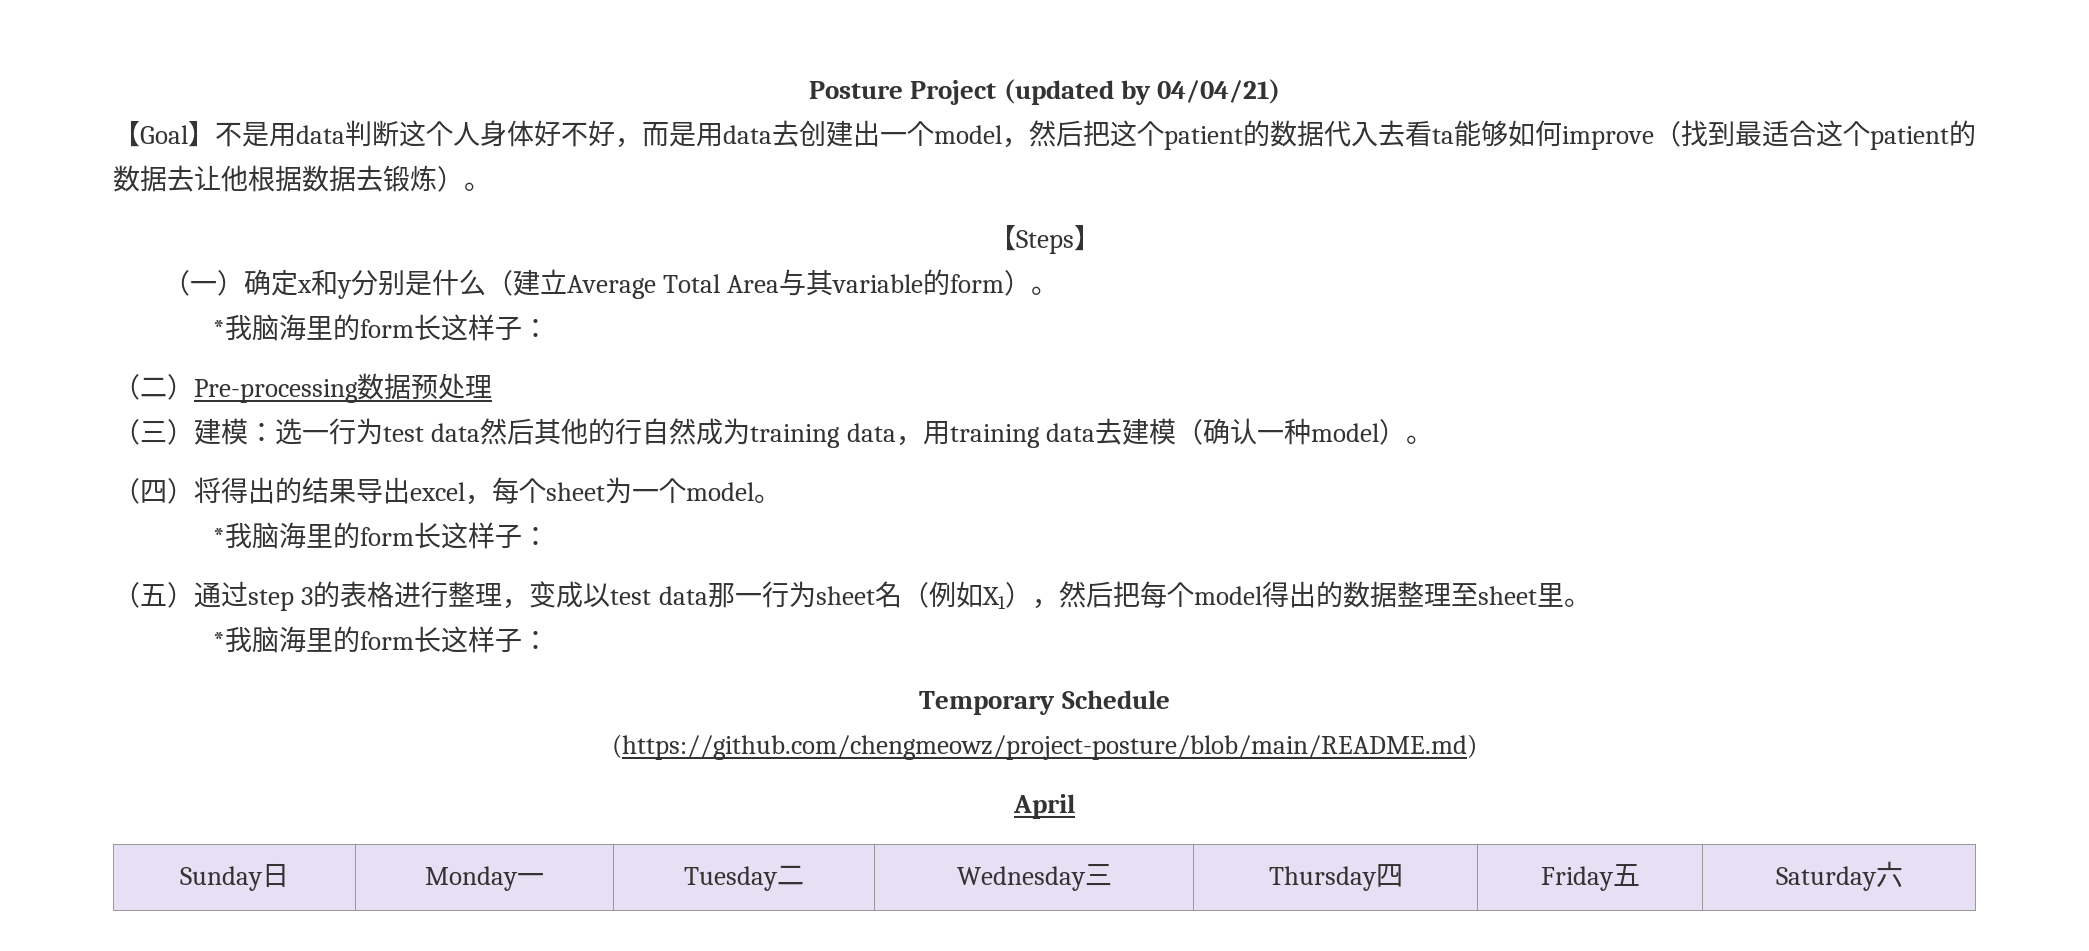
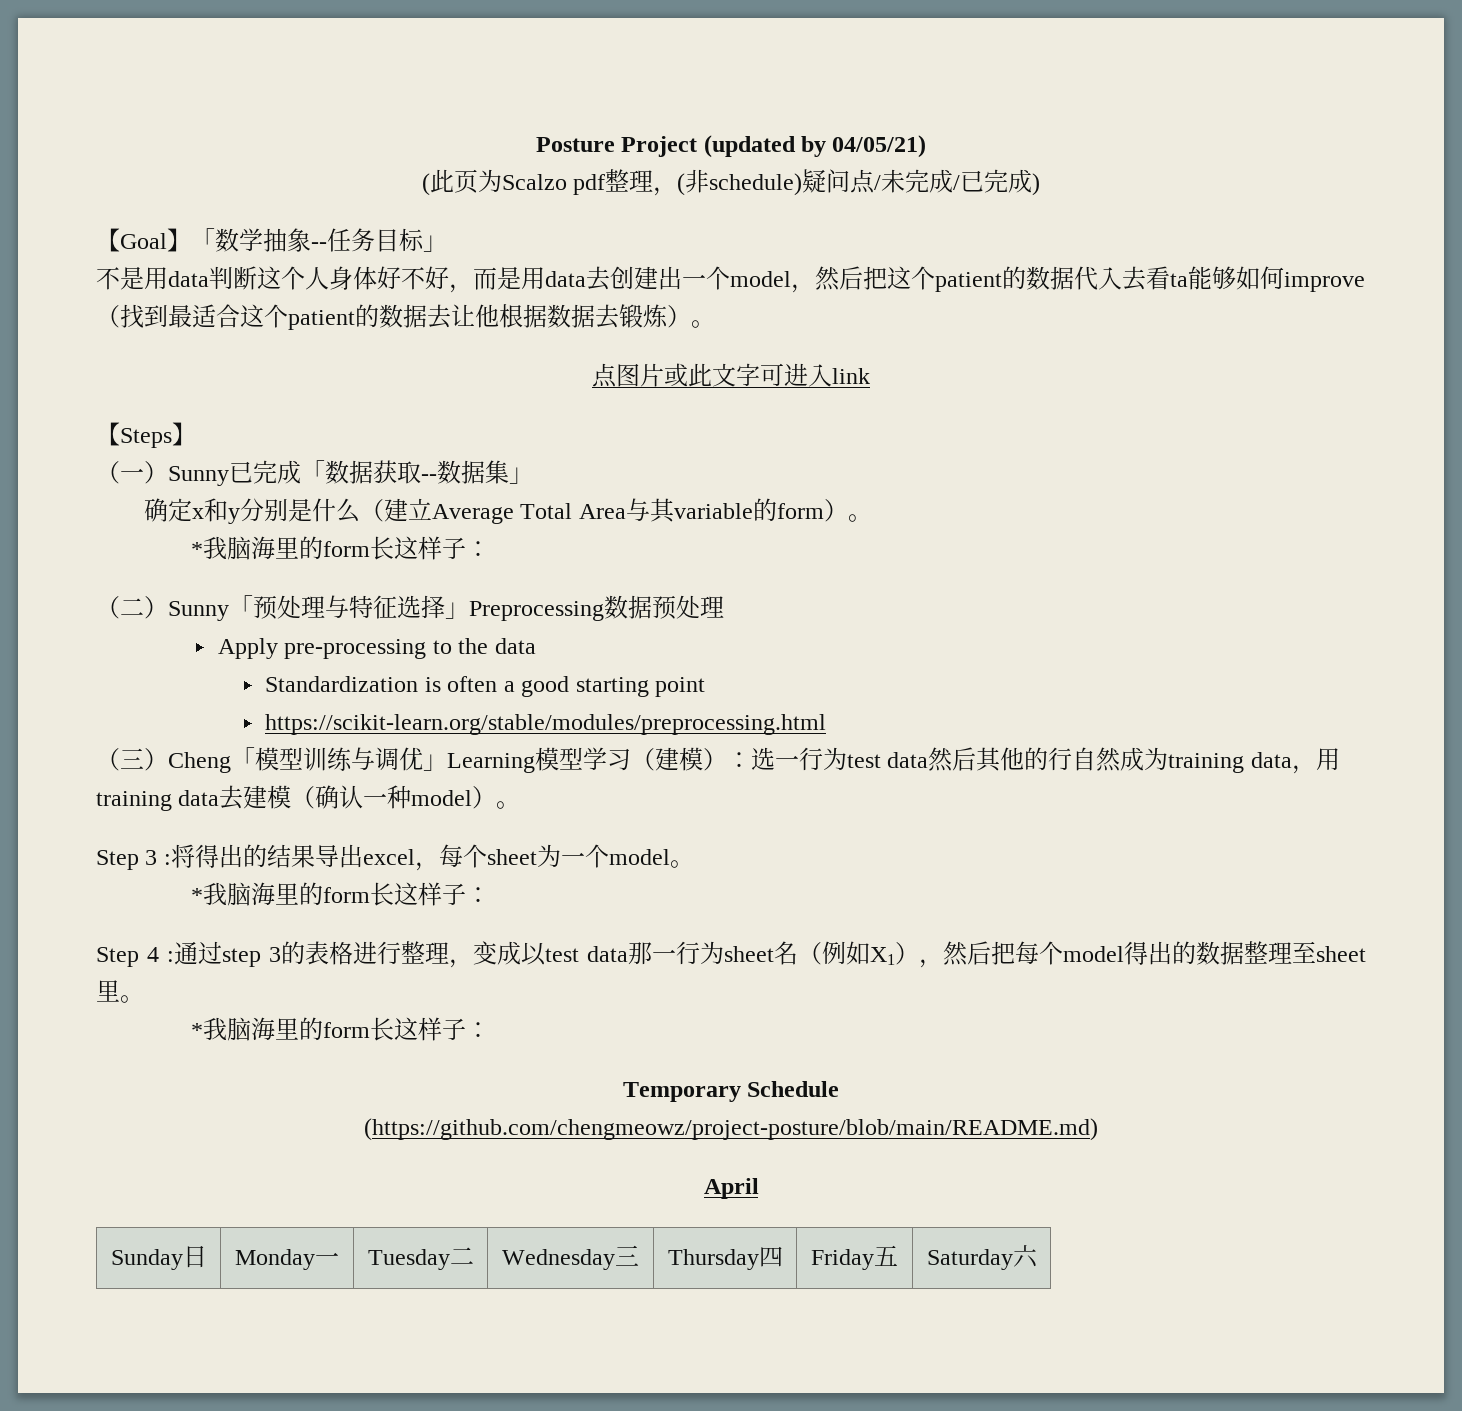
[1157,79,1281,104] [113,121,215,147] 04/04/21) // 【Goal】 -> [832,135,927,158] [421,169,1041,196] [96,228,447,252] 04/05/21) // (此页为Scalzo pdf整理，(非schedule)疑问点/未完成/已完成) // 【Goal】「数学抽象--任务目标」 //
[988,225,1101,254] [162,270,244,296] 【Steps】 // （一） -> [592,363,870,388] [96,422,196,448] [96,460,533,486] 点图片或此文字可进入link // 【Steps】 // （一）Sunny已完成「数据获取--数据集」 //
[194,373,492,403] [113,418,248,445] Pre-processing数据预处理 // （三）建模 -> [168,595,724,621] [217,638,536,659] [265,676,706,697] [265,714,827,735] [96,747,727,773] Sunny「预处理与特征选择」Preprocessing数据预处理 // Apply pre-processing to the data // Standardization is often a good starting point // https://scikit-learn.org/stable/modules/preprocessing.html // （三）Cheng「模型训练与调优」Learning模型学习（建模）
[113,478,194,504] （四） -> [96,850,171,870] Step 3 :
[113,582,194,608] （五） -> [96,947,174,967] Step 4 :

